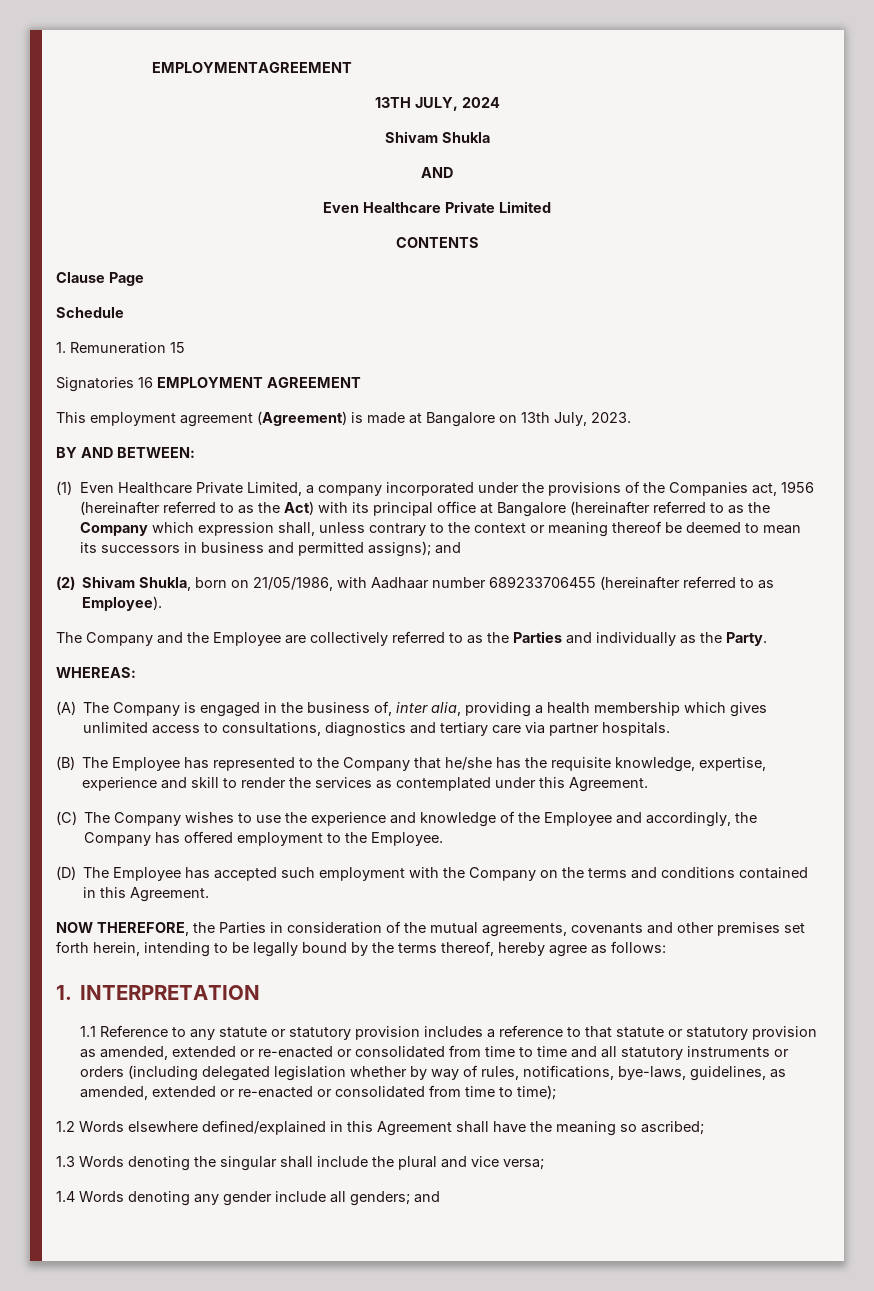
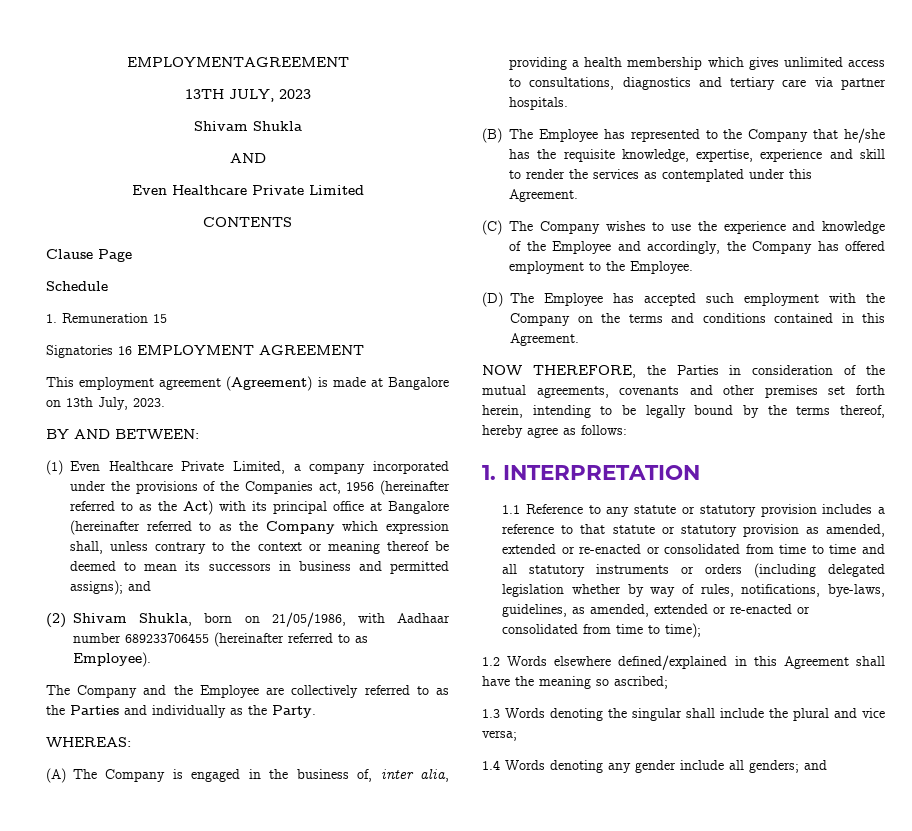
[461,97,500,108] 2024 -> [278,89,311,99] 2023

